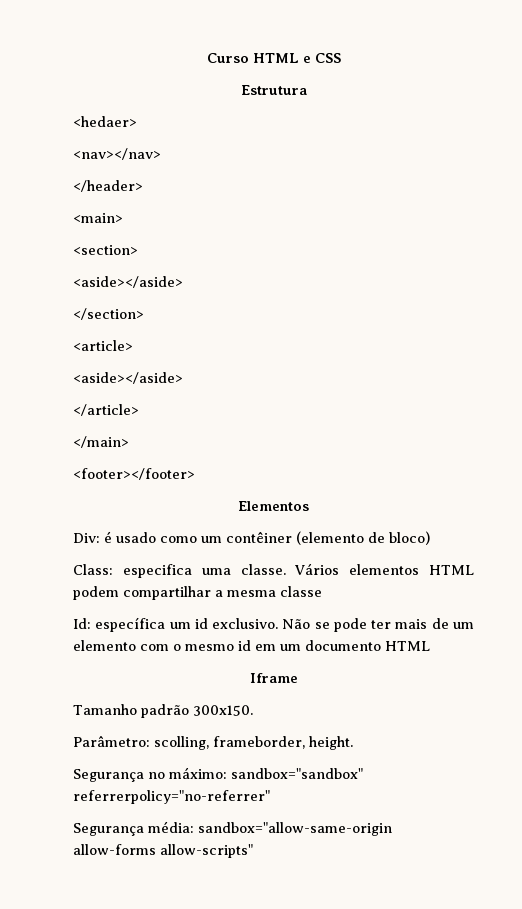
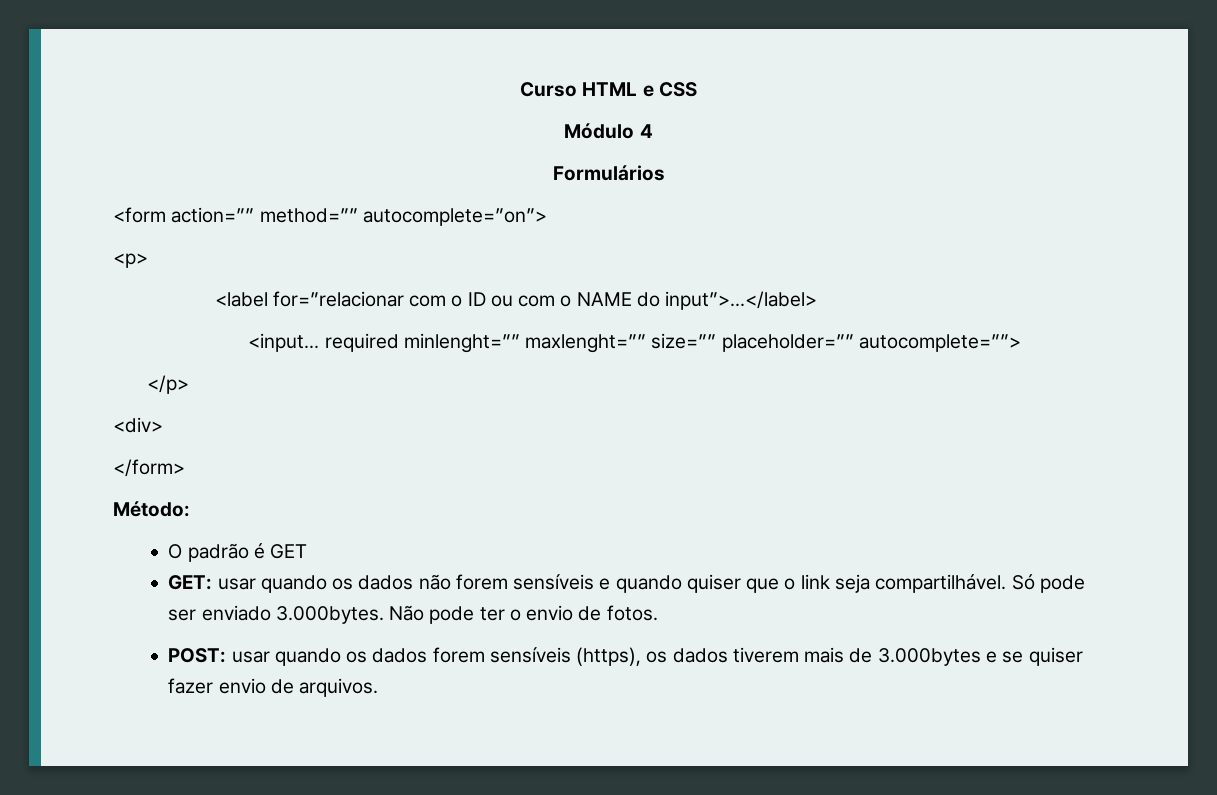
[240,85,307,95] [73,116,137,127] [73,148,161,160] [73,180,143,192] [73,213,123,223] [73,245,138,255] [73,276,183,288] [73,308,144,320] [73,340,133,351] [73,372,183,384] [73,404,139,416] [73,436,129,448] [73,468,195,480] [238,501,309,511] [73,531,430,545] [73,563,474,578] [73,586,322,600] [73,617,474,632] [73,640,430,651] [249,673,298,683] [73,704,253,718] [73,735,353,750] [73,767,363,782] [73,790,270,804] [73,821,392,836] [73,844,253,858] Estrutura // <hedaer> // <nav></nav> // </header> // <main> // <section> // <aside></aside> // </section> // <article> // <aside></aside> // </article> // </main> // <footer></footer> // Elementos // Div: é usado como um contêiner (elemento de bloco) // Class: especifica uma classe. Vários elementos HTML podem compartilhar a mesma classe // Id: específica um id exclusivo. Não se pode ter mais de um elemento com o mesmo id em um documento HTML // Iframe // Tamanho padrão 300x150. // Parâmetro: scolling, frameborder, height. // Segurança no máximo: sandbox="sandbox" referrerpolicy="no-referrer" // Segurança média: sandbox="allow-same-origin allow-forms allow-scripts" -> [564,123,653,139] [552,165,665,181] [113,207,547,226] [113,253,148,268] [214,291,818,310] [248,333,1022,353] [146,375,189,394] [113,417,163,433] [113,459,185,477] [113,501,190,517] [168,543,308,562] [168,574,1085,593] [168,605,658,624] [168,647,1083,666] [168,678,379,697] Módulo 4 // Formulários // <form action=”” method=”” autocomplete=”on”> // <p> // <label for=”relacionar com o ID ou com o NAME do input”>...</label> // <input... required minlenght=”” maxlenght=”” size=”” placeholder=”” autocomplete=””> // </p> // <div> // </form> // Método: // O padrão é GET // GET: usar quando os dados não forem sensíveis e quando quiser que o link seja compartilhável. Só pode ser enviado 3.000bytes. Não pode ter o envio de fotos. // POST: usar quando os dados forem sensíveis (https), os dados tiverem mais de 3.000bytes e se quiser fazer envio de arquivos.

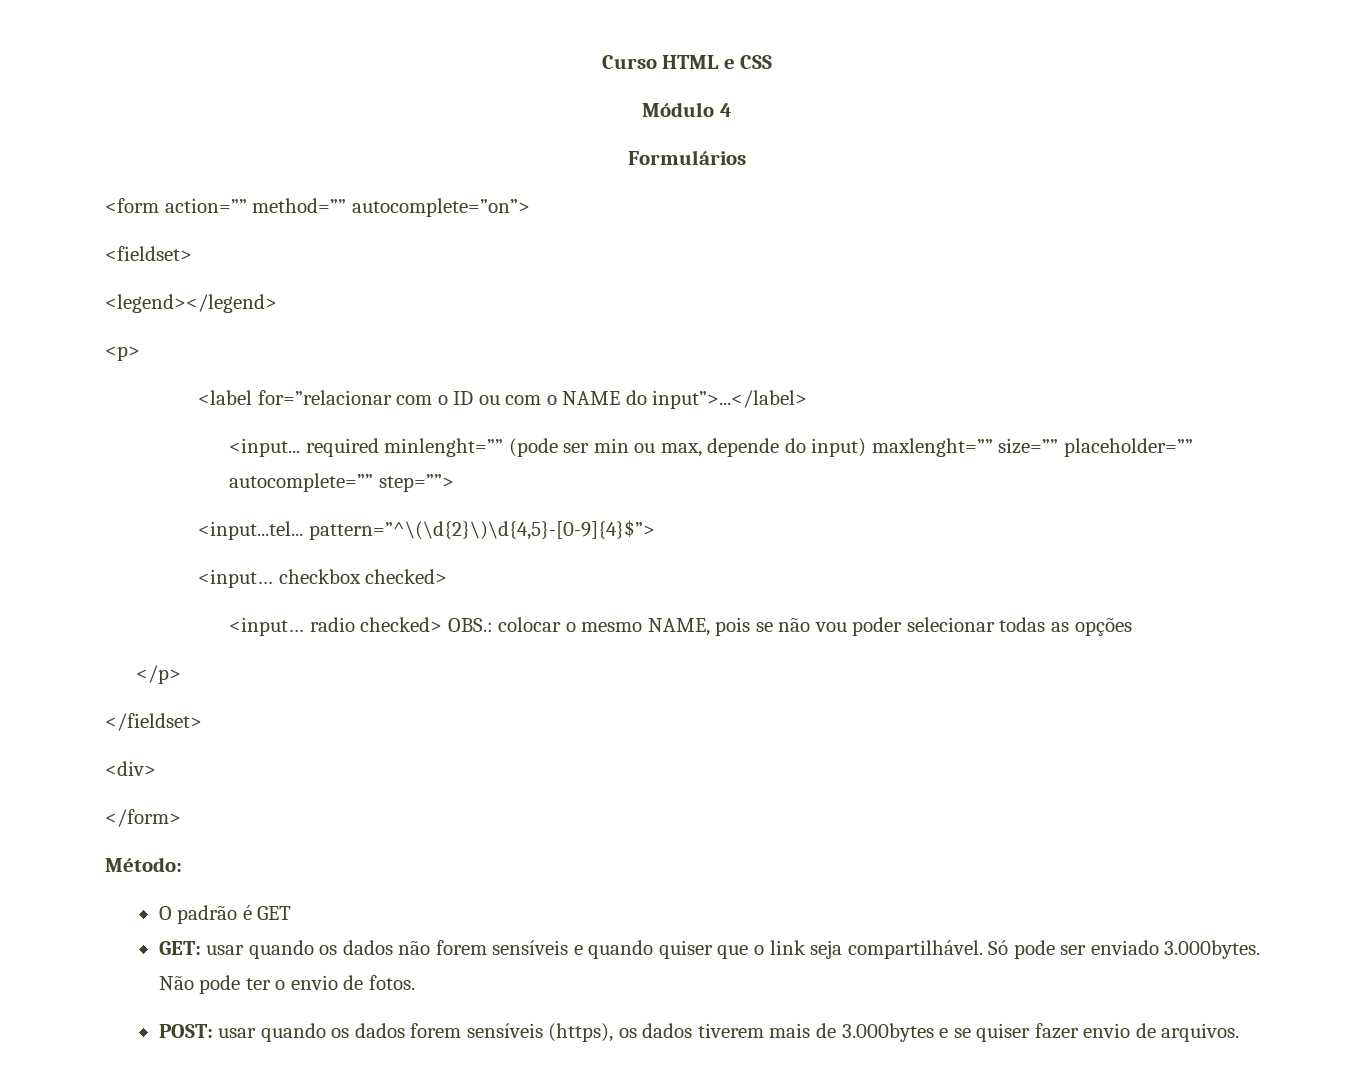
(547, 217) none -> [105,246,192,261] [105,294,277,313] // <fieldset> // <legend></legend>
[525,333,1022,353] maxlenght=”” size=”” placeholder=”” autocomplete=””> -> [508,438,1193,457] [228,473,454,492] [197,520,655,540] [197,569,448,588] [228,617,1132,636] (pode ser min ou max, depende do input) maxlenght=”” size=”” placeholder=”” autocomplete=”” step=””> // <input...tel... pattern=”^\(\d{2}\)\d{4,5}-[0-9]{4}$”> // <input… checkbox checked> // <input… radio checked> OBS.: colocar o mesmo NAME, pois se não vou poder selecionar todas as opções
(189, 384) none -> [105,713,202,731] // </fieldset>

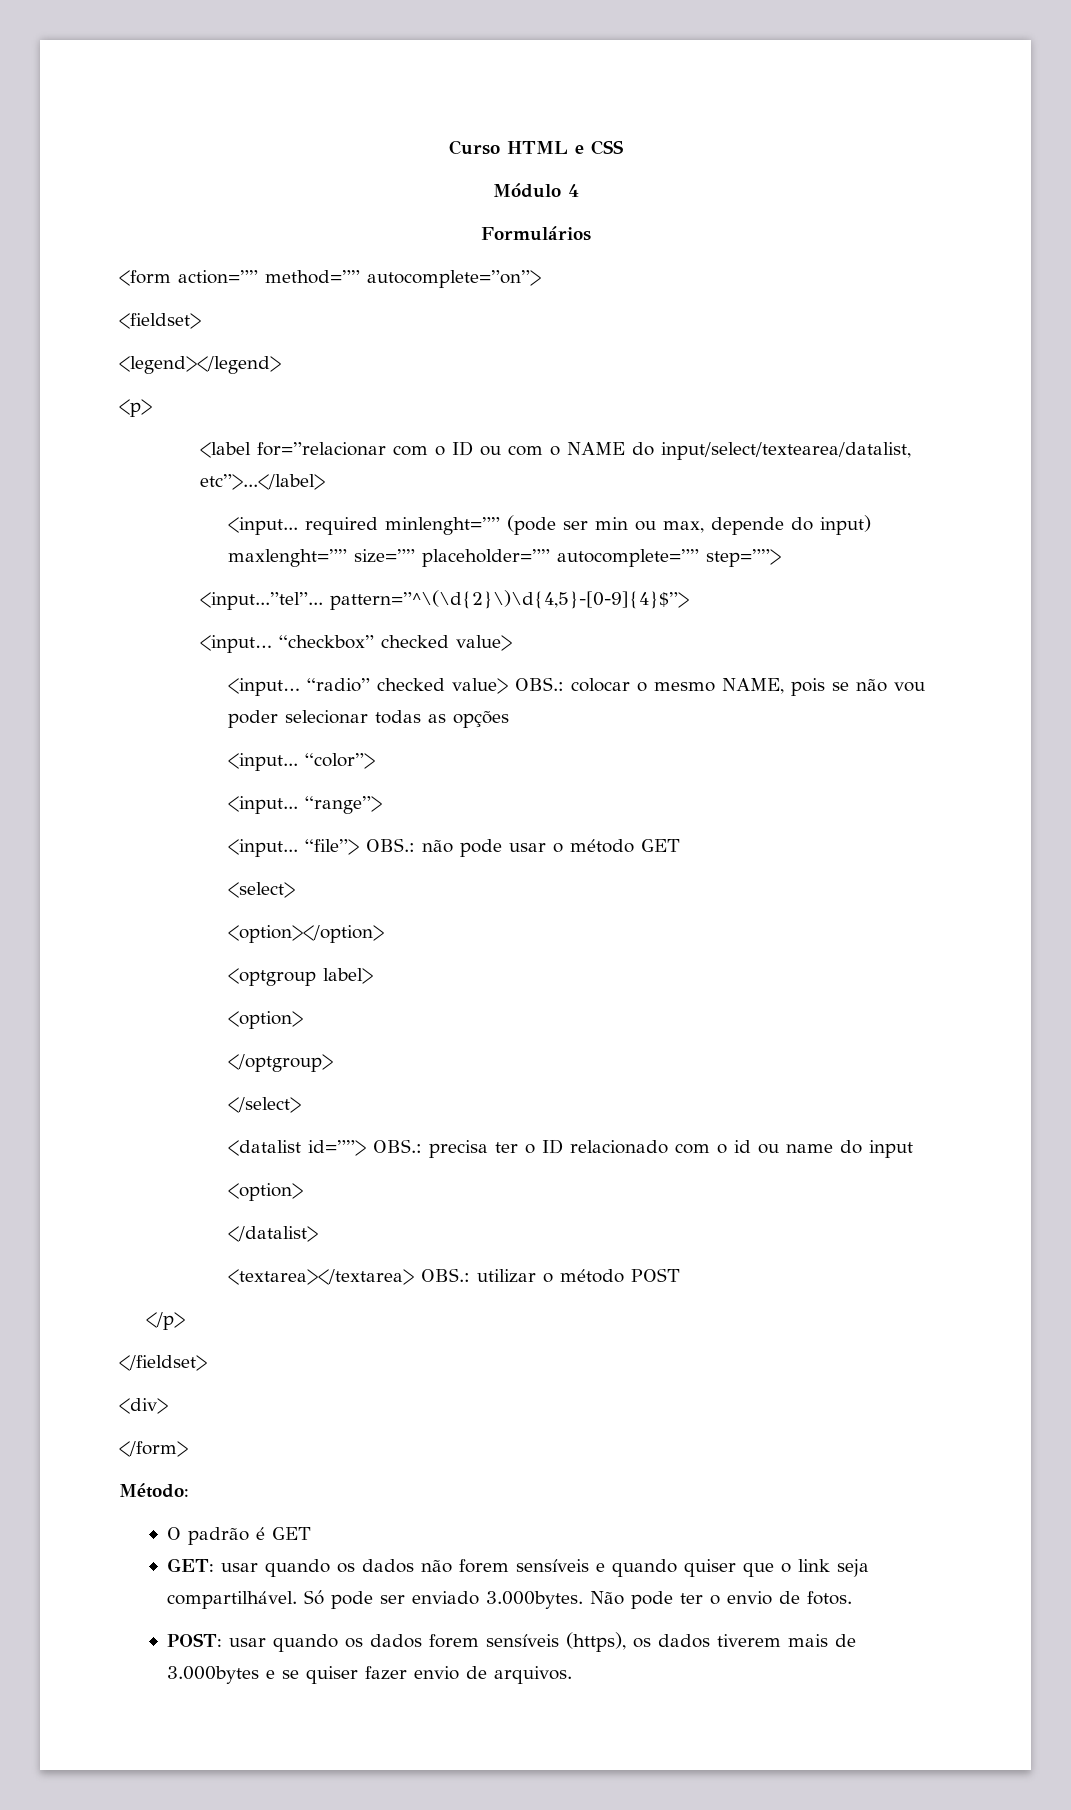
[652,390,808,409] input”>...</label> -> [661,442,912,460] [200,474,326,490] input/select/textearea/datalist, etc”>...</label>
[197,521,303,540] <input...tel... -> [200,592,324,610] <input...”tel”...
[278,569,448,584] [228,617,443,636] checkbox checked> // <input… radio checked> -> [279,635,513,651] [227,678,508,696] “checkbox” checked value> // <input… “radio” checked value>
(1132, 626) none -> [227,753,375,771] [227,796,382,814] [227,838,680,857] [227,882,295,898] [227,925,384,943] [227,968,373,986] [227,1011,303,1029] [227,1054,333,1072] [227,1097,301,1113] [227,1139,913,1158] [227,1183,303,1201] [227,1226,318,1242] [227,1268,680,1285] // <input... “color”> // <input... “range”> // <input... “file”> OBS.: não pode usar o método GET // <select> // <option></option> // <optgroup label> // <option> // </optgroup> // </select> // <datalist id=””> OBS.: precisa ter o ID relacionado com o id ou name do input // <option> // </datalist> // <textarea></textarea> OBS.: utilizar o método POST

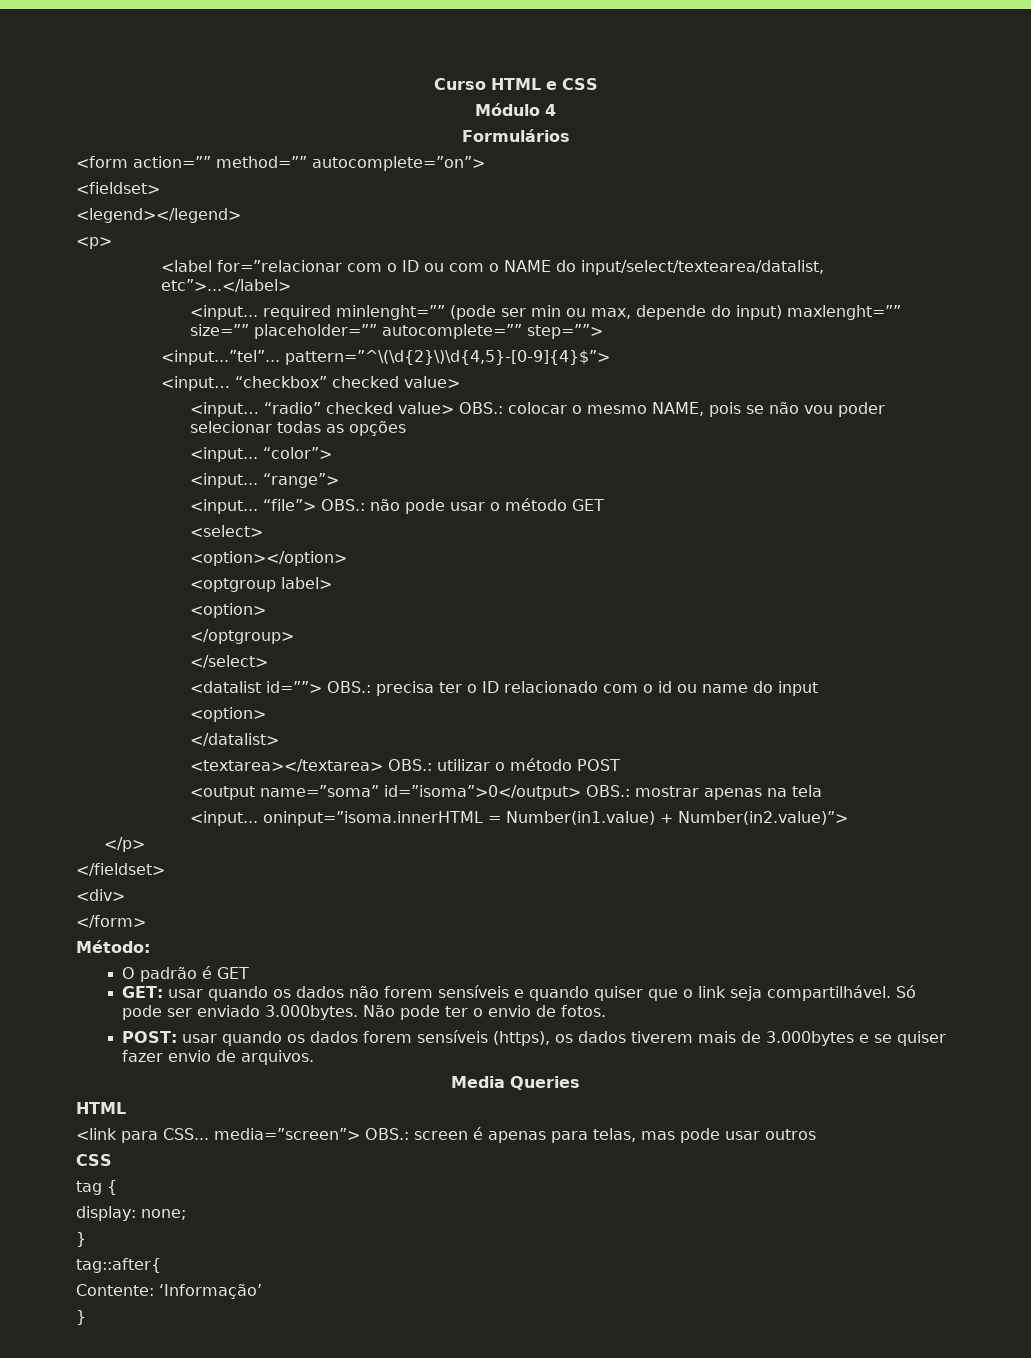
(680, 1275) none -> [189,785,822,800] [189,811,848,826] // <output name=”soma” id=”isoma”>0</output> OBS.: mostrar apenas na tela // <input... oninput=”isoma.innerHTML = Number(in1.value) + Number(in2.value)”>
(573, 1675) none -> [451,1076,580,1090] [76,1102,126,1114] [76,1127,816,1143] [76,1154,112,1166] [76,1180,117,1195] [76,1206,186,1221] [76,1232,86,1247] [76,1258,161,1273] [76,1284,262,1299] [76,1310,86,1325] // Media Queries // HTML // <link para CSS... media=”screen”> OBS.: screen é apenas para telas, mas pode usar outros // CSS // tag { // display: none; // } // tag::after{ // Contente: ‘Informação’ // }

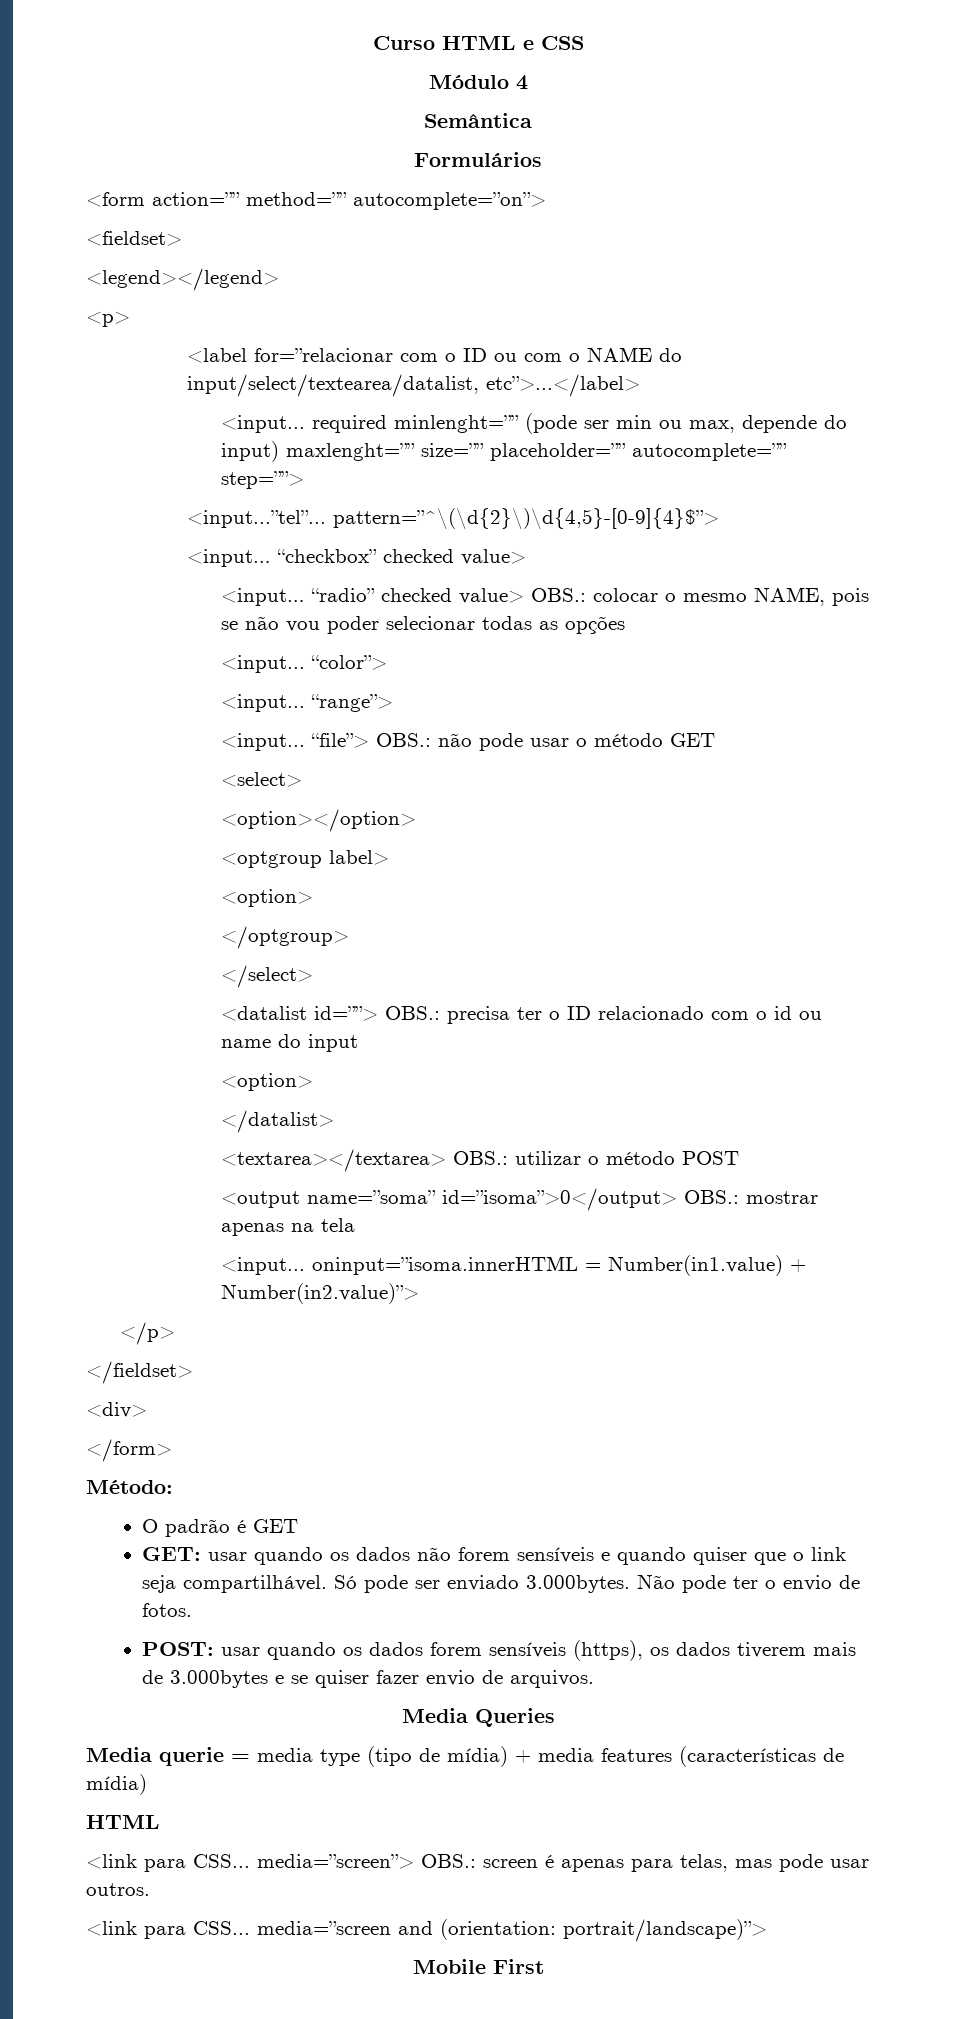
(556, 110) none -> [424,113,532,128] // Semântica
(580, 1083) none -> [86,1746,844,1767] [86,1774,147,1795] // Media querie = media type (tipo de mídia) + media features (características de mídia)
[764,1129,816,1140] [76,1154,112,1166] [76,1180,117,1195] [76,1206,186,1221] [76,1232,86,1247] [76,1258,161,1273] [76,1284,262,1299] [76,1310,86,1325] outros // CSS // tag { // display: none; // } // tag::after{ // Contente: ‘Informação’ // } -> [86,1883,150,1896] [86,1919,767,1942] [412,1959,544,1974] outros. // <link para CSS... media=”screen and (orientation: portrait/landscape)”> // Mobile First

